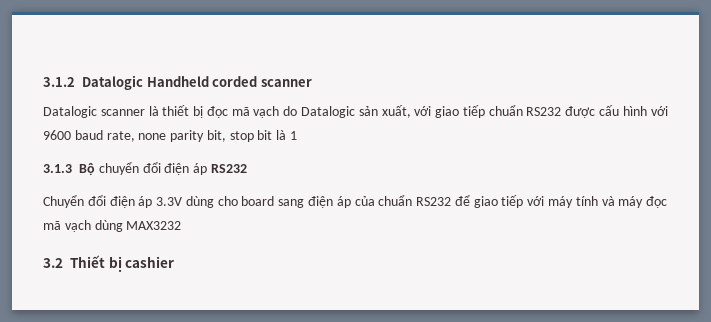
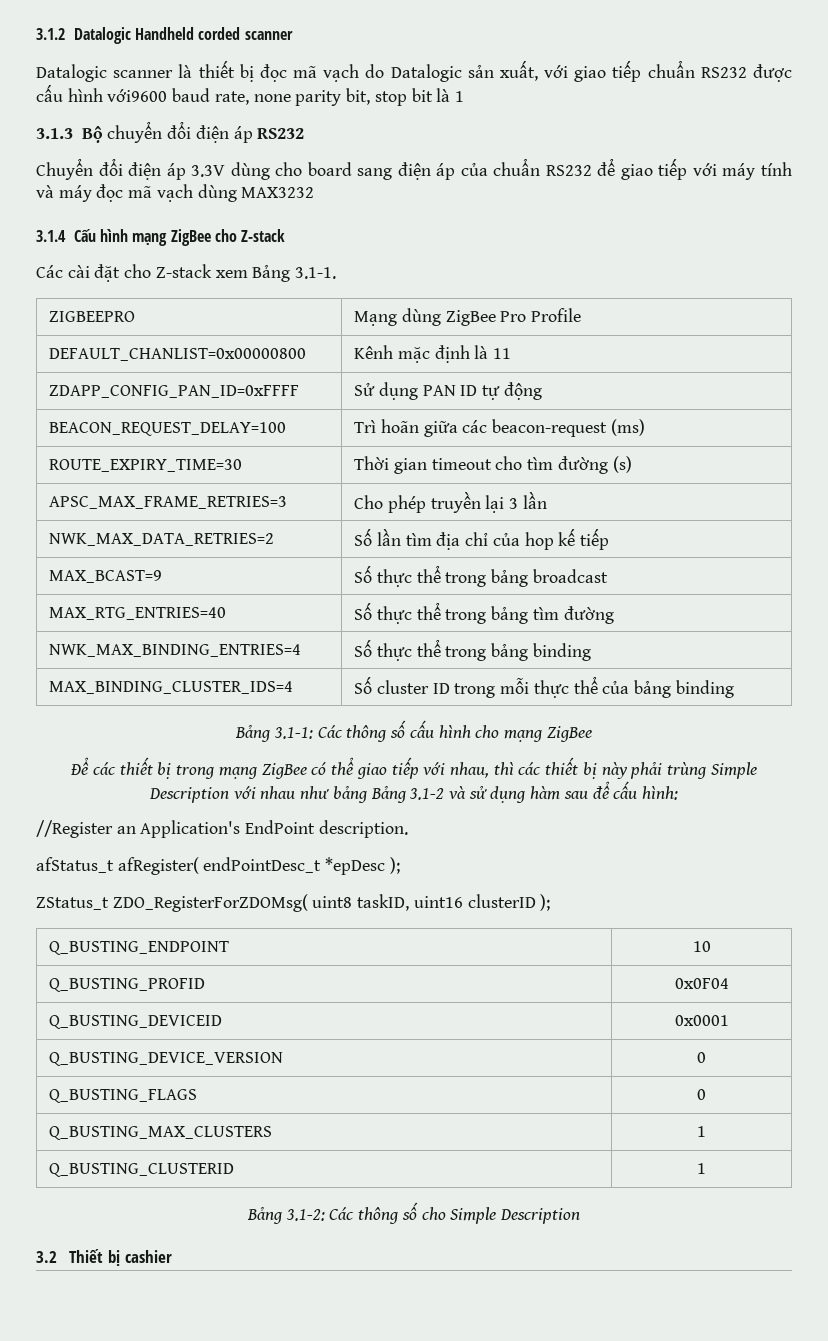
[650,106,668,116] [43,130,71,140] với 9600 -> [107,89,168,102] với9600
(182, 225) none -> [36,229,286,246] [36,264,337,282] [49,311,136,322] [354,308,582,326] [49,348,307,361] [354,345,512,363] [49,385,300,398] [354,382,542,400] [49,422,287,436] [354,419,645,437] [49,459,243,472] [354,456,632,474] [49,496,288,509] [354,491,547,513] [49,533,275,546] [354,528,610,550] [49,570,163,583] [354,565,608,587] [49,607,227,620] [354,602,614,624] [49,644,302,657] [354,639,591,661] [49,681,294,694] [354,676,734,698] [235,720,592,742] [70,757,757,779] [148,781,679,803] [36,820,408,838] [36,857,400,875] [36,894,551,912] [49,941,230,955] [692,941,711,952] [49,978,206,992] [674,978,729,989] [49,1015,223,1029] [674,1015,729,1026] [49,1052,284,1066] [697,1052,706,1063] [49,1089,198,1103] [697,1089,706,1100] [49,1126,273,1140] [697,1126,706,1137] [49,1163,235,1177] [697,1163,706,1174] [246,1202,581,1224] // 3.1.4 Cấu hình mạng ZigBee cho Z-stack // Các cài đặt cho Z-stack xem Bảng 3.1-1. // ZIGBEEPRO | Mạng dùng ZigBee Pro Profile // DEFAULT_CHANLIST=0x00000800 | Kênh mặc định là 11 // ZDAPP_CONFIG_PAN_ID=0xFFFF | Sử dụng PAN ID tự động // BEACON_REQUEST_DELAY=100 | Trì hoãn giữa các beacon-request (ms) // ROUTE_EXPIRY_TIME=30 | Thời gian timeout cho tìm đường (s) // APSC_MAX_FRAME_RETRIES=3 | Cho phép truyền lại 3 lần // NWK_MAX_DATA_RETRIES=2 | Số lần tìm địa chỉ của hop kế tiếp // MAX_BCAST=9 | Số thực thể trong bảng broadcast // MAX_RTG_ENTRIES=40 | Số thực thể trong bảng tìm đường // NWK_MAX_BINDING_ENTRIES=4 | Số thực thể trong bảng binding // MAX_BINDING_CLUSTER_IDS=4 | Số cluster ID trong mỗi thực thể của bảng binding // Bảng 3.1-1: Các thông số cấu hình cho mạng ZigBee // Để các thiết bị trong mạng ZigBee có thể giao tiếp với nhau, thì các thiết bị này phải trùng Simple Description với nhau như bảng Bảng 3.1-2 và sử dụng hàm sau để cấu hình: // //Register an Application's EndPoint description. // afStatus_t afRegister( endPointDesc_t *epDesc ); // ZStatus_t ZDO_RegisterForZDOMsg( uint8 taskID, uint16 clusterID ); // Q_BUSTING_ENDPOINT | 10 // Q_BUSTING_PROFID | 0x0F04 // Q_BUSTING_DEVICEID | 0x0001 // Q_BUSTING_DEVICE_VERSION | 0 // Q_BUSTING_FLAGS | 0 // Q_BUSTING_MAX_CLUSTERS | 1 // Q_BUSTING_CLUSTERID | 1 // Bảng 3.1-2: Các thông số cho Simple Description

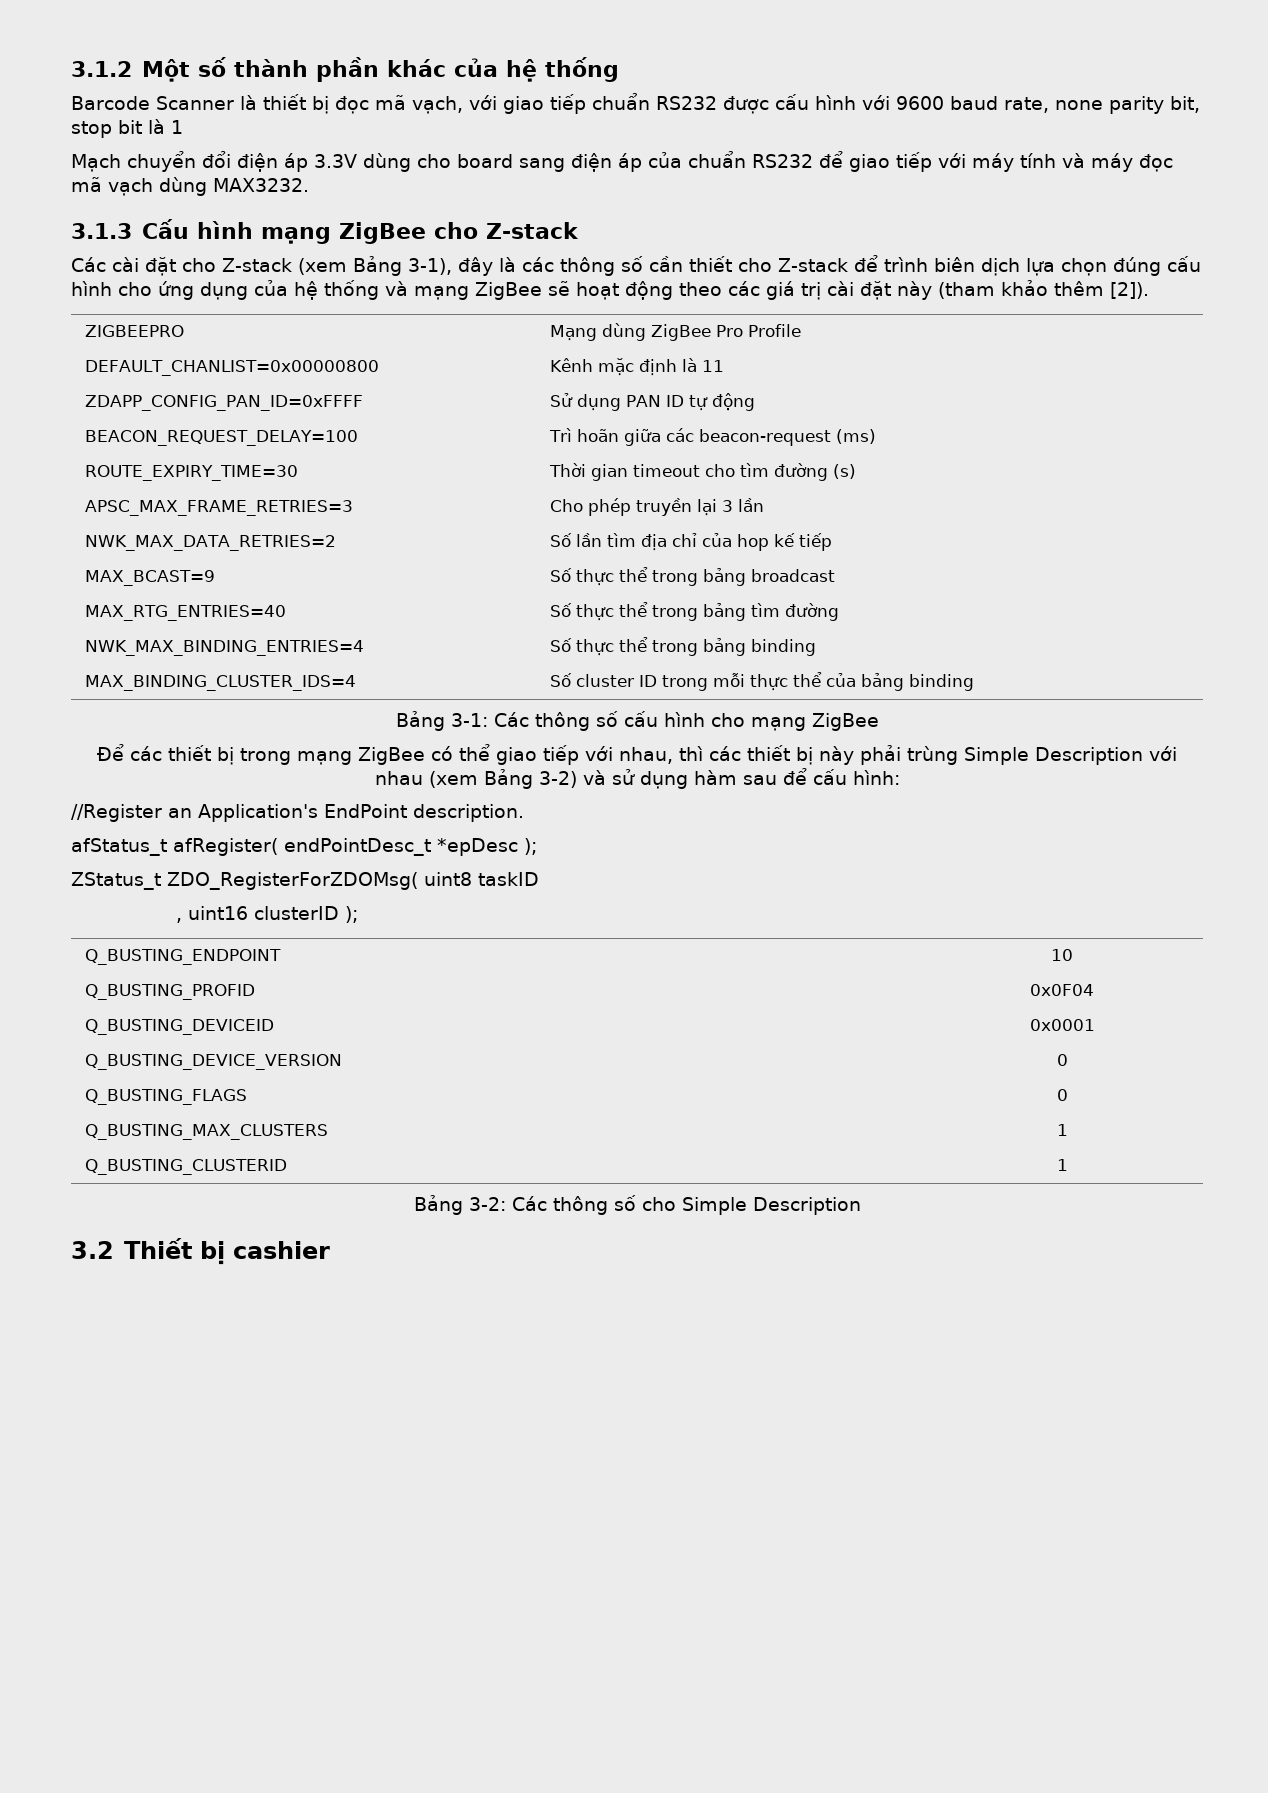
[73,27,293,44] [36,64,174,82] Datalogic Handheld corded scanner // Datalogic scanner -> [141,57,619,82] [71,96,234,110] Một số thành phần khác của hệ thống // Barcode Scanner
[323,60,538,82] vạch do Datalogic sản xuất, -> [412,96,463,114] vạch,
[107,89,168,102] với9600 -> [862,95,944,110] với 9600
[36,126,103,143] 3.1.3 Bộ -> [71,154,121,172] Mạch
[257,128,305,139] [36,158,186,180] RS232 // Chuyển đổi điện áp -> (308, 162) none
[241,187,315,198] [36,230,66,242] MAX3232 // 3.1.4 -> [213,178,309,192] [71,223,132,239] MAX3232. // 3.1.3
[215,265,337,282] xem Bảng 3.1-1. -> [298,255,1201,276] [71,280,1149,300] (xem Bảng 3-1), đây là các thông số cần thiết cho Z-stack để trình biên dịch lựa chọn đúng cấu hình cho ứng dụng của hệ thống và mạng ZigBee sẽ hoạt động theo các giá trị cài đặt này (tham khảo thêm [2]).
[273,727,313,739] 3.1-1: -> [450,713,488,727] 3-1:
[300,786,445,803] như bảng Bảng 3.1-2 -> [428,769,577,789] (xem Bảng 3-2)
[357,894,410,911] taskID, -> [477,872,539,886] [176,918,183,923] taskID // ,
[285,1209,325,1221] 3.1-2: -> [468,1197,506,1211] 3-2:

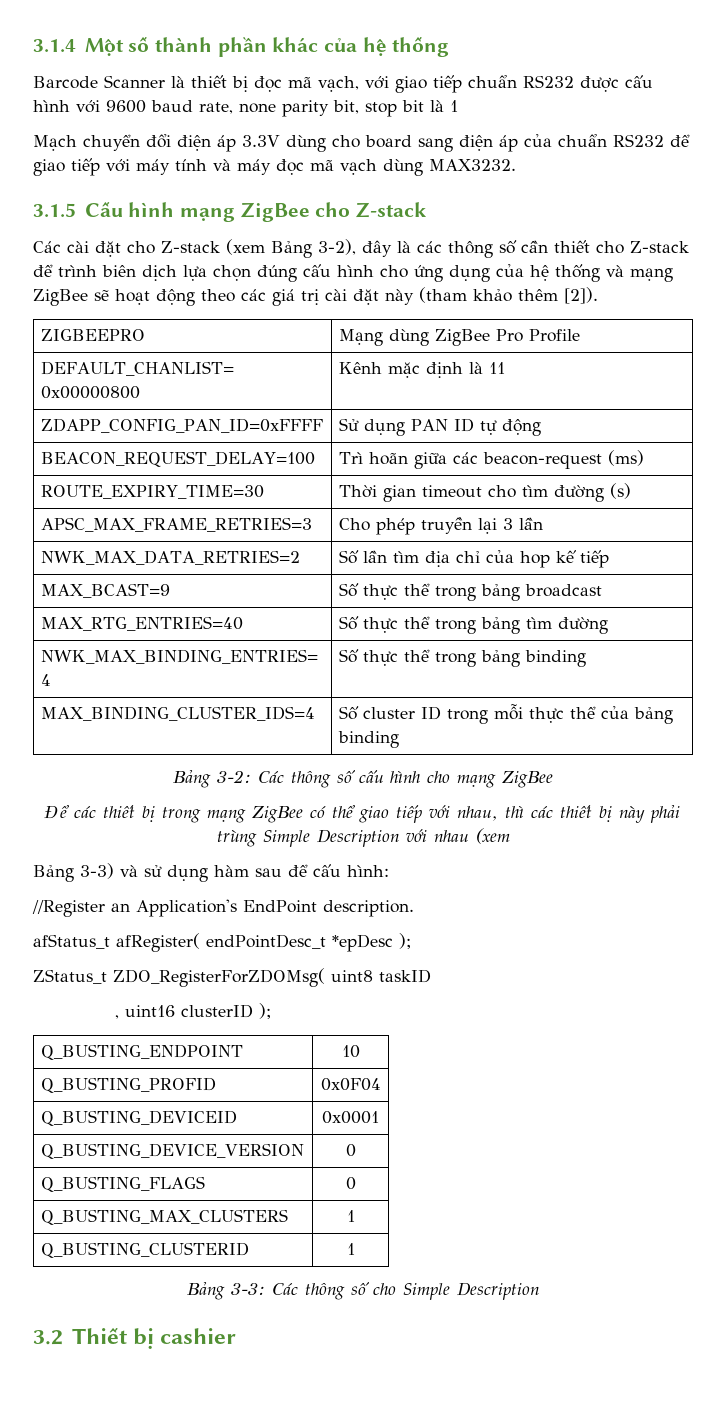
[71,61,132,77] 3.1.2 -> [33,39,76,52] 3.1.4
[71,223,132,239] 3.1.3 -> [33,203,76,217] 3.1.5
[408,258,452,275] 3-1), -> [318,239,356,255] 3-2),
[450,713,488,727] 3-1: -> [217,770,251,783] 3-2:
[483,769,577,789] Bảng 3-2) -> [33,863,114,882] // Bảng 3-3)
[468,1197,506,1211] 3-2: -> [231,1283,265,1295] 3-3:

